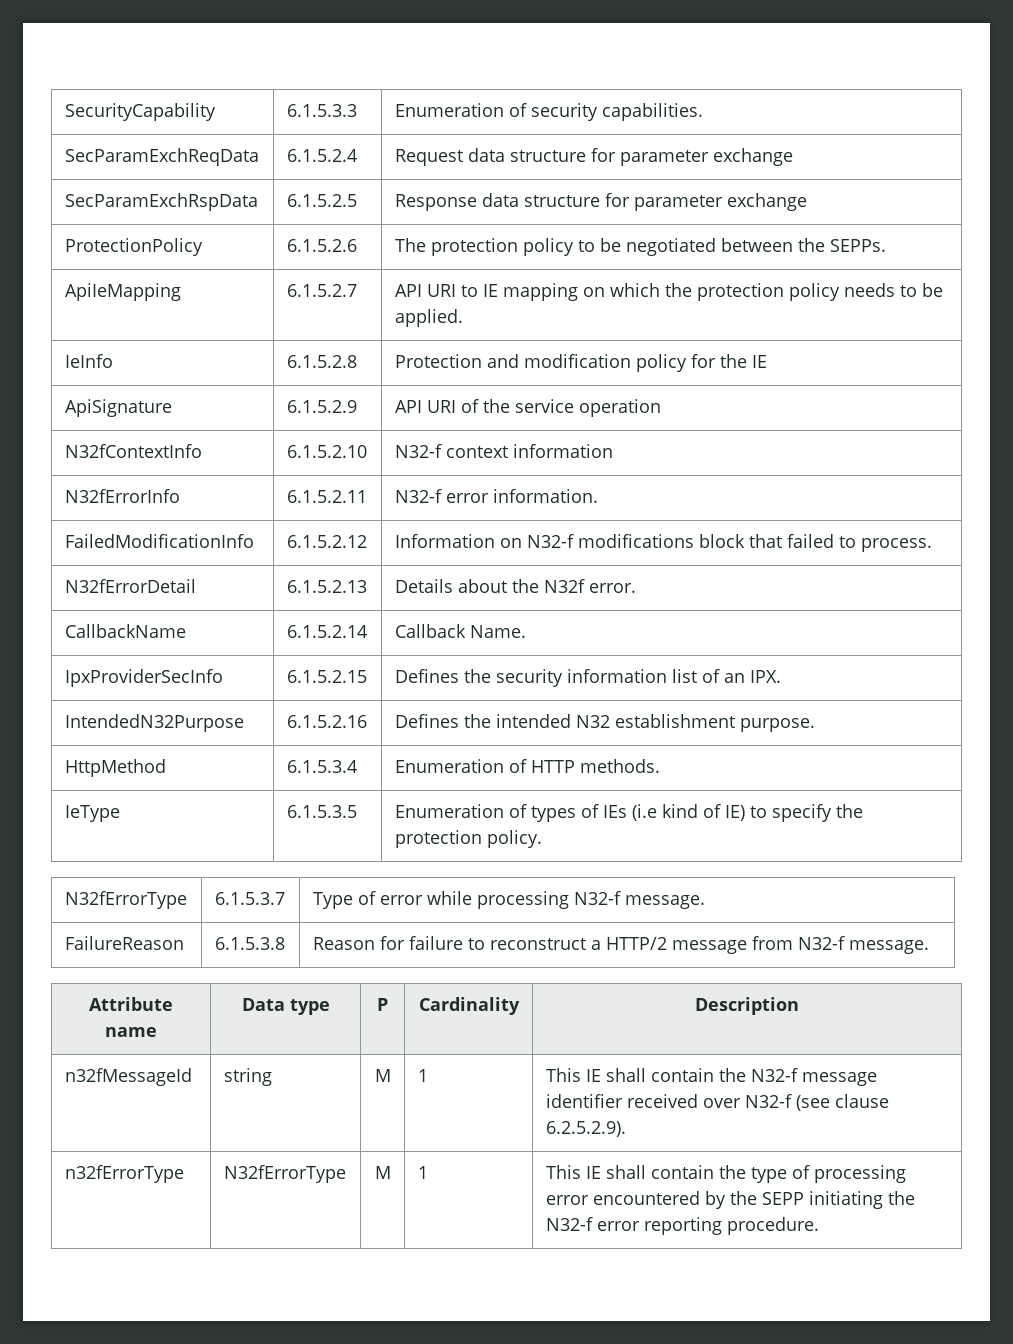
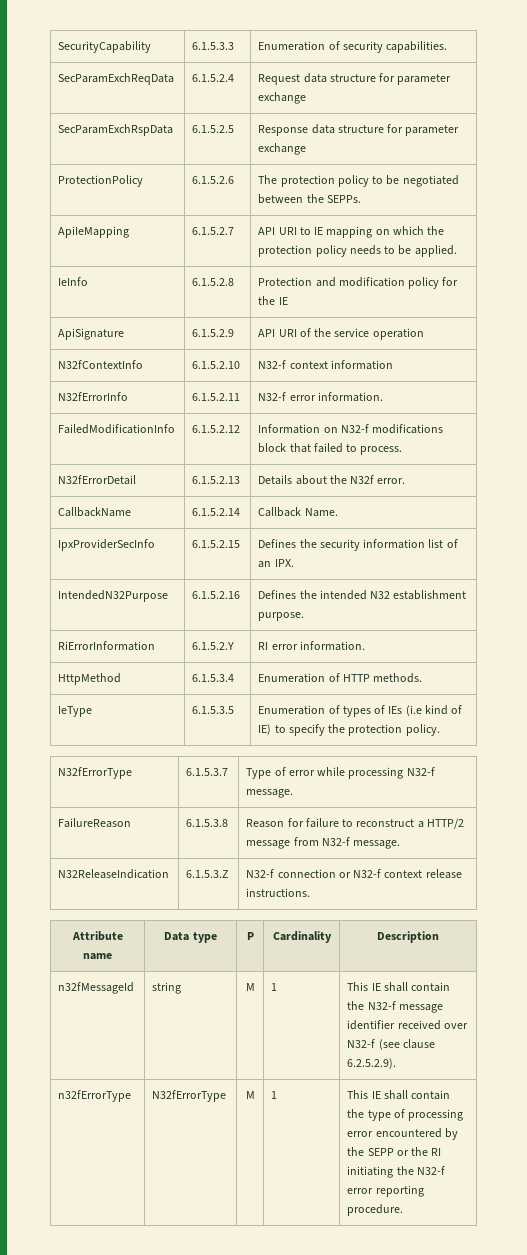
(815, 725) none -> [58,641,156,651] [192,642,235,650] [258,641,365,651] // RiErrorInformation | 6.1.5.2.Y | RI error information.
(929, 947) none -> [58,869,170,879] [186,870,229,878] [246,869,462,879] [246,888,311,897] // N32ReleaseIndication | 6.1.5.3.Z | N32-f connection or N32-f context release instructions.
(804, 1198) none -> [396,1147,442,1156] or the RI

